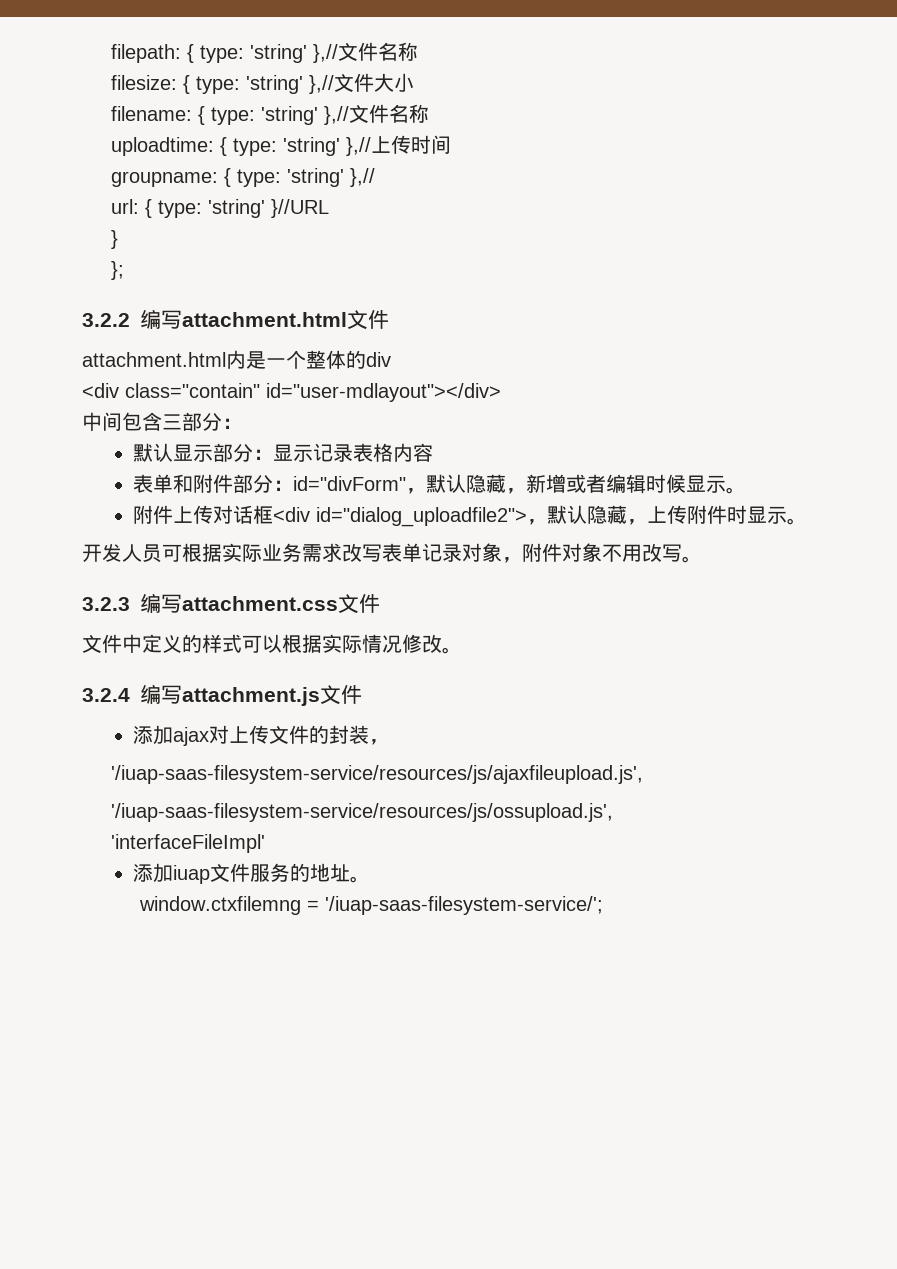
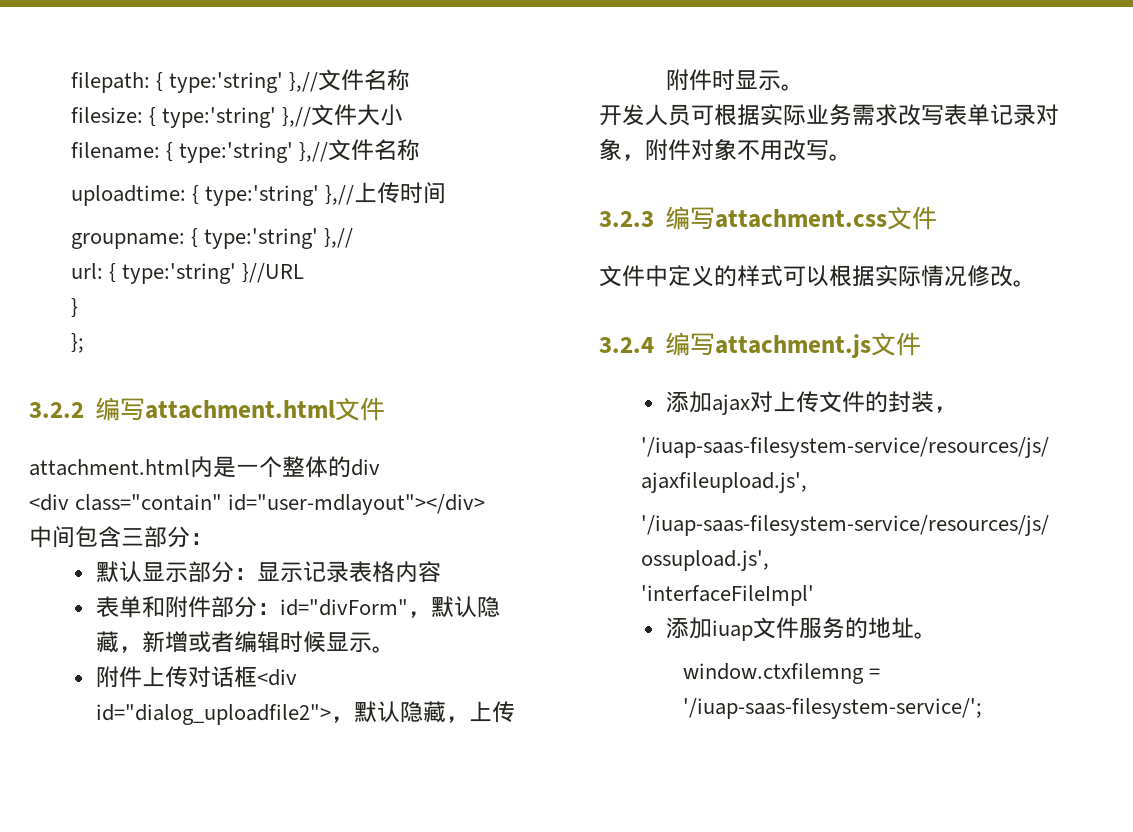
[199,44,307,63] type: 'string' -> [169,72,284,93] type:'string'
[195,75,303,94] type: 'string' -> [162,107,277,128] type:'string'
[210,106,318,125] type: 'string' -> [179,142,294,163] type:'string'
[232,137,340,156] type: 'string' -> [205,185,320,206] type:'string'
[236,168,344,187] type: 'string' -> [204,228,319,249] type:'string'
[157,199,265,218] type: 'string' -> [122,263,237,284] type:'string'

